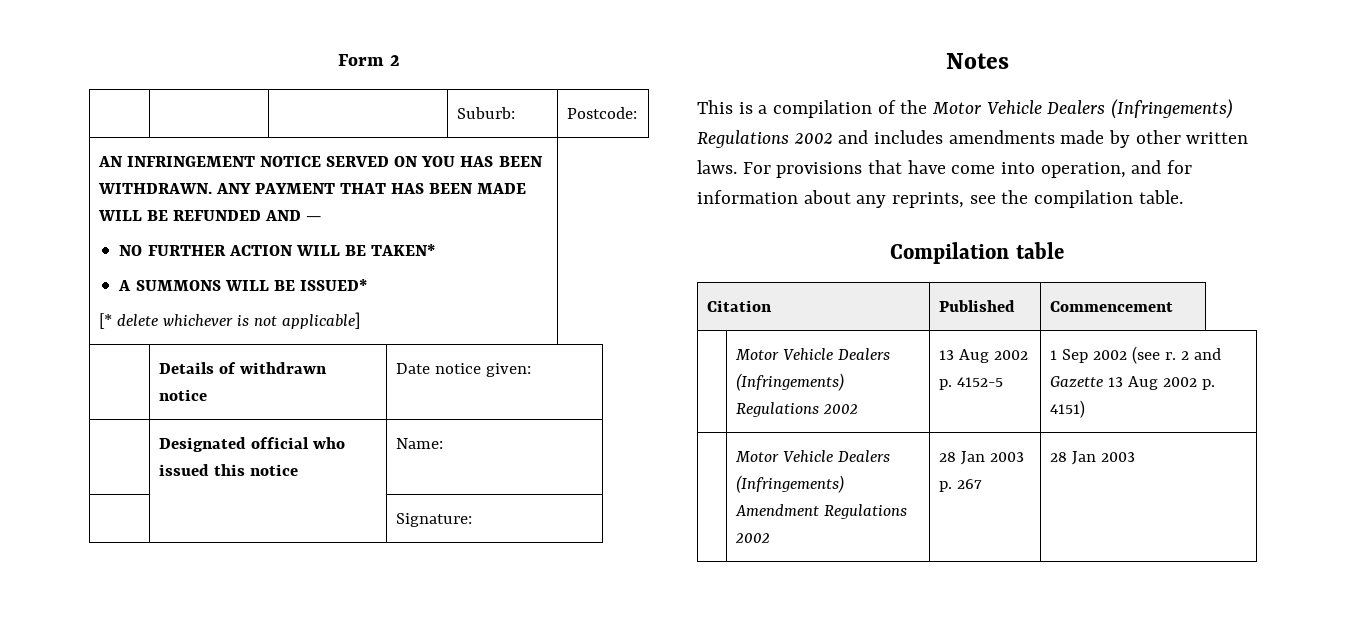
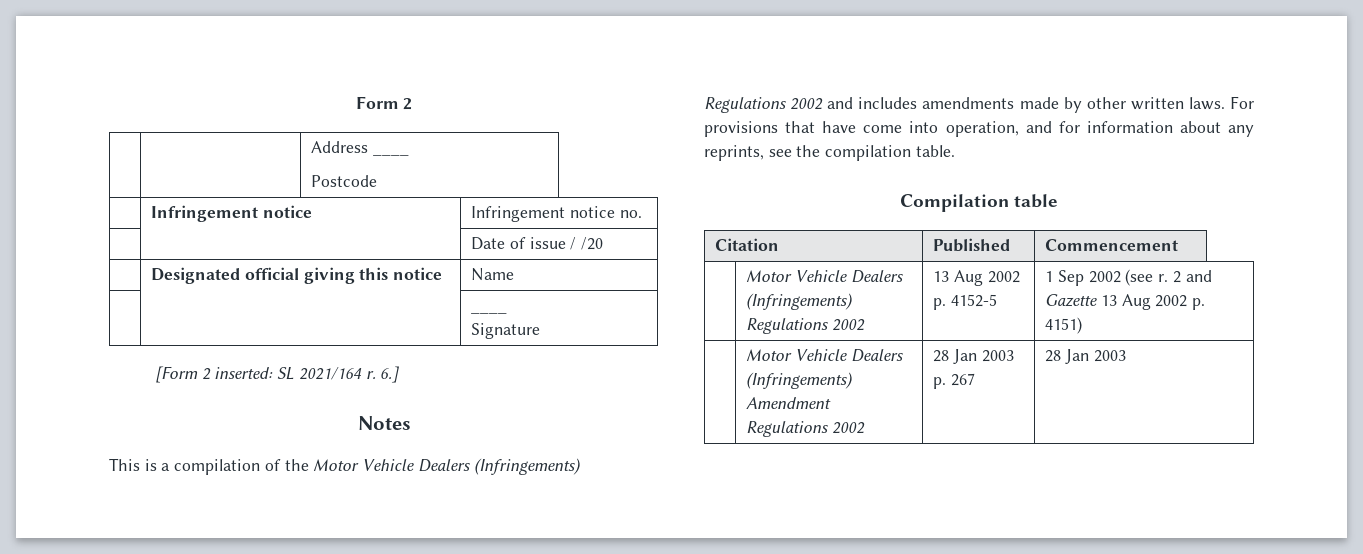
[456,107,515,119] [566,107,637,119] [97,156,543,167] [97,183,527,194] [97,210,322,221] [119,244,436,256] [118,279,368,291] [98,312,361,329] [158,362,327,374] [158,389,207,401] [395,363,531,377] | Suburb: | Postcode: // AN INFRINGEMENT NOTICE SERVED ON YOU HAS BEEN WITHDRAWN. ANY PAYMENT THAT HAS BEEN MADE WILL BE REFUNDED AND — // NO FURTHER ACTION WILL BE TAKEN* // A SUMMONS WILL BE ISSUED* // [* delete whichever is not applicable] // | Details of withdrawn notice | Date notice given: -> [311,141,369,153] [373,153,410,156] [311,175,378,187] [151,205,313,222] [471,206,642,222] [471,237,604,250] Address ____ // Postcode // | Infringement notice | Infringement notice no. // | | Date of issue / /20
[312,437,345,449] [158,464,209,476] who issued -> [303,267,355,284] giving
[395,438,443,449] [395,513,472,527] Name: // | | Signature: -> [471,268,515,281] [471,311,508,314] [471,323,541,339] [154,366,400,383] Name // | | ____ // Signature // [Form 2 inserted: SL 2021/164 r. 6.]

